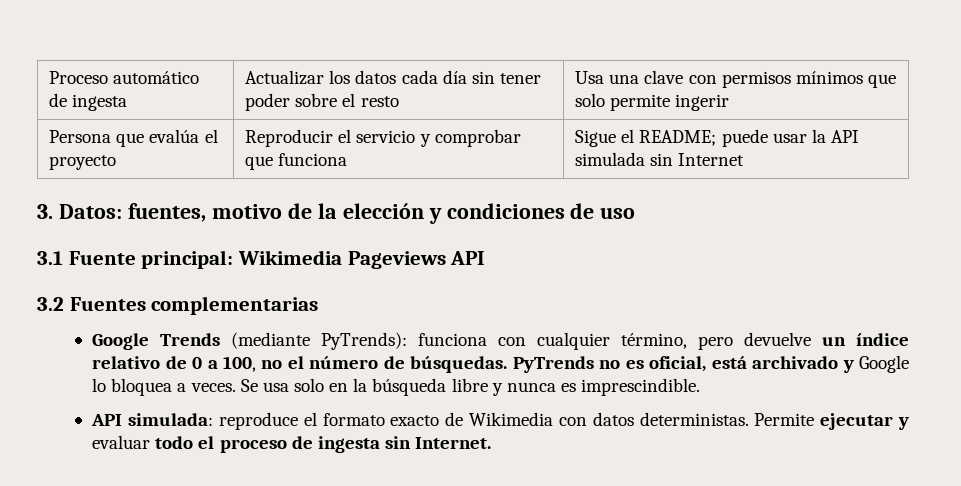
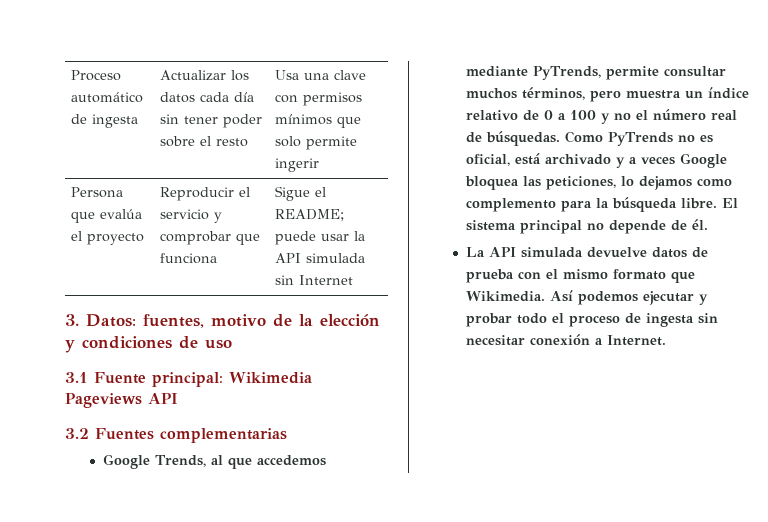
[160,332,812,350] Trends (mediante PyTrends): funciona con cualquier término, pero devuelve -> [154,455,326,469] [465,66,726,80] [465,87,681,102] Trends, al que accedemos mediante PyTrends, permite consultar muchos términos, pero muestra
[223,356,257,372] 100, -> [569,110,610,124] 100 y
(379, 362) none -> [710,110,737,120] real
(508, 364) none -> [564,131,603,143] Como
[859,355,909,373] [92,378,701,396] [91,412,815,430] Google lo bloquea a veces. Se usa solo en la búsqueda libre y nunca es imprescindible. // API simulada: reproduce el formato exacto de Wikimedia con datos deterministas. Permite -> [628,153,727,168] [464,176,732,190] [465,197,738,212] [465,219,708,234] [465,247,708,258] [465,269,695,283] [465,290,638,305] a veces Google bloquea las peticiones, lo dejamos como complemento para la búsqueda libre. El sistema principal no depende de él. // La API simulada devuelve datos de prueba con el mismo formato que Wikimedia. Así podemos
[92,435,151,449] evaluar -> [465,313,512,327] probar
(411, 442) none -> [465,334,603,346] necesitar conexión a

